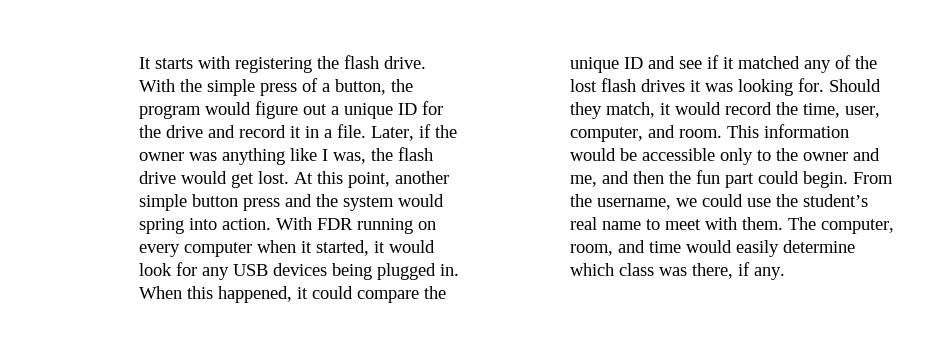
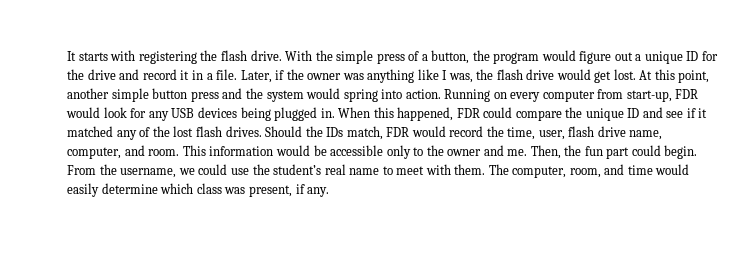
[276,217,437,234] [139,240,386,257] With FDR running on every computer when it started, it -> [444,89,699,102] Running on every computer from start-up, FDR
[297,287,309,299] it -> [456,108,480,118] FDR
[641,78,882,96] [570,102,672,119] drives it was looking for. Should they match, it -> [225,126,410,140] drives. Should the IDs match, FDR
(881, 112) none -> [568,126,663,140] flash drive name,
[570,171,665,187] me, and then -> [507,145,561,159] me. Then,
[692,263,734,279] there, -> [248,185,292,197] present,

